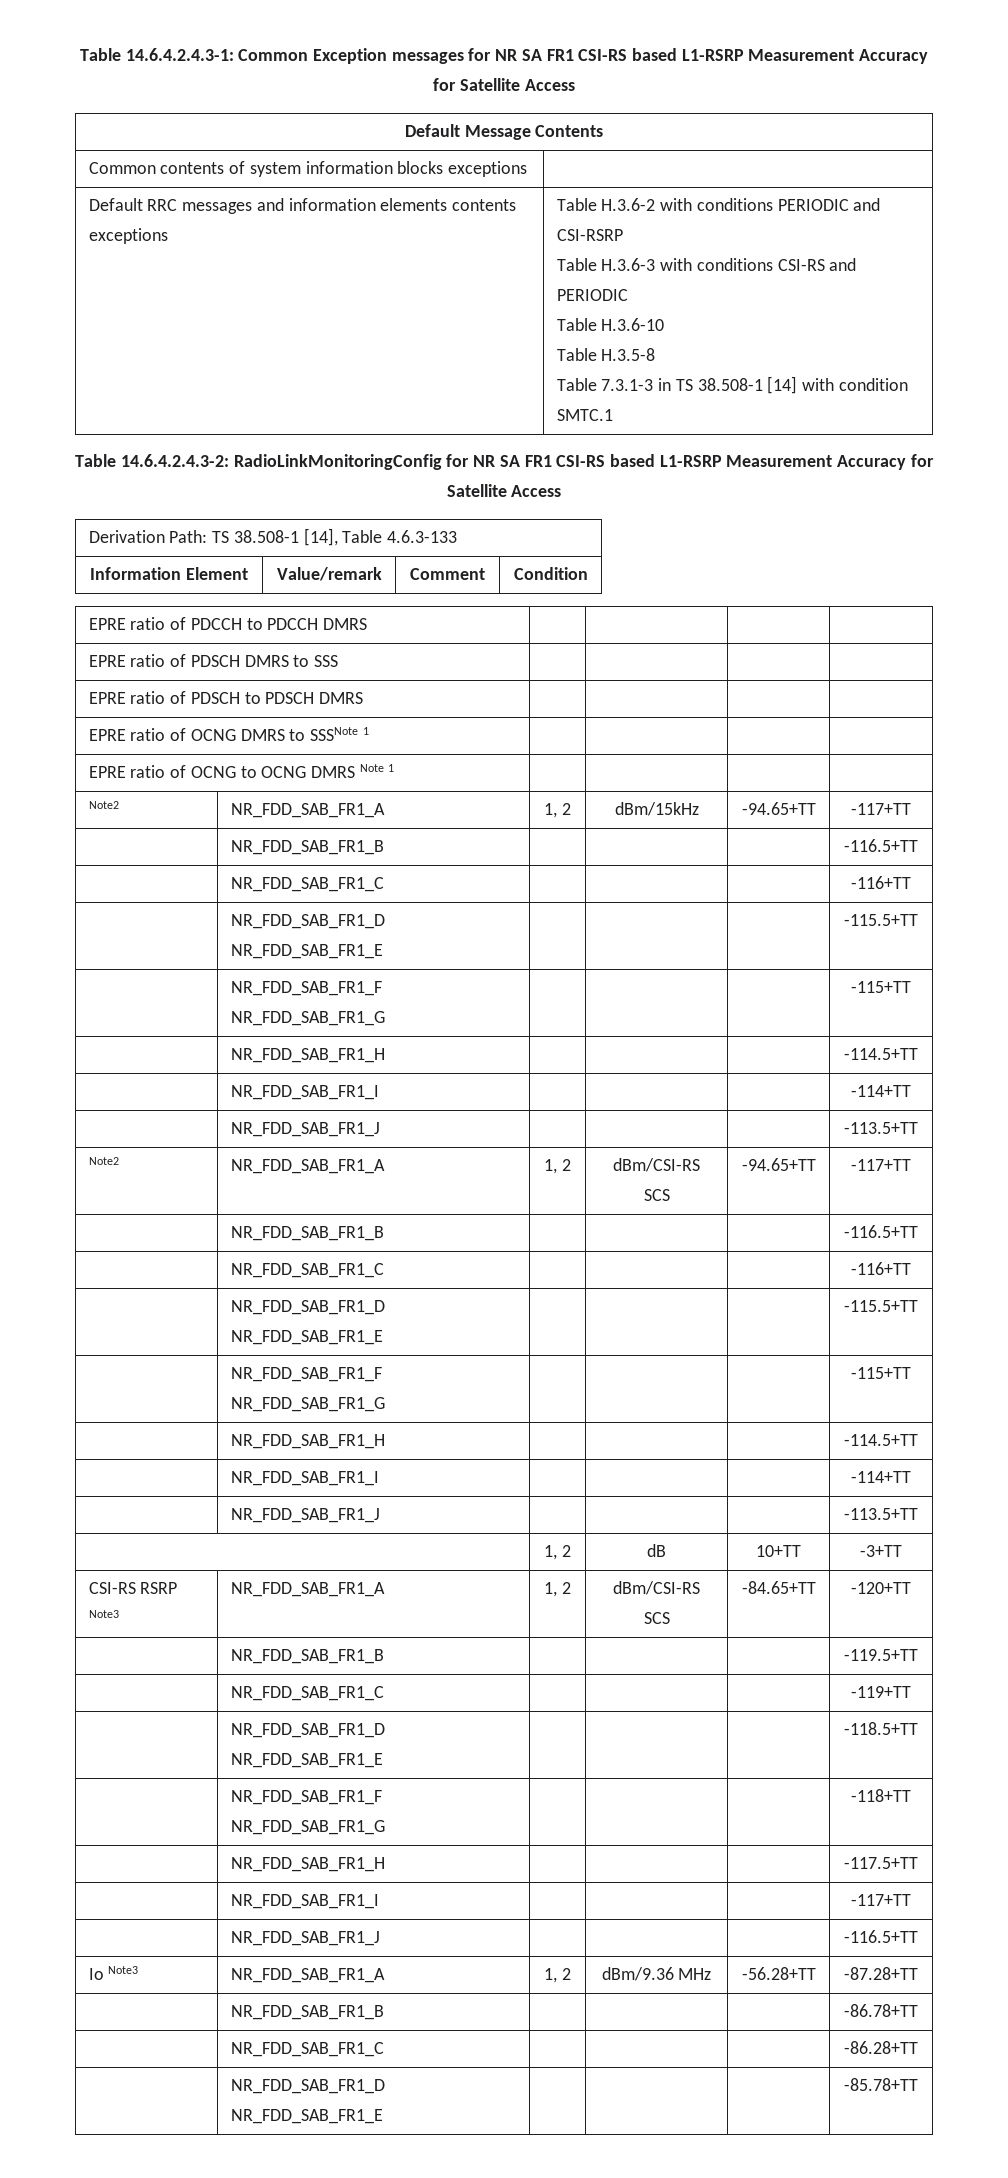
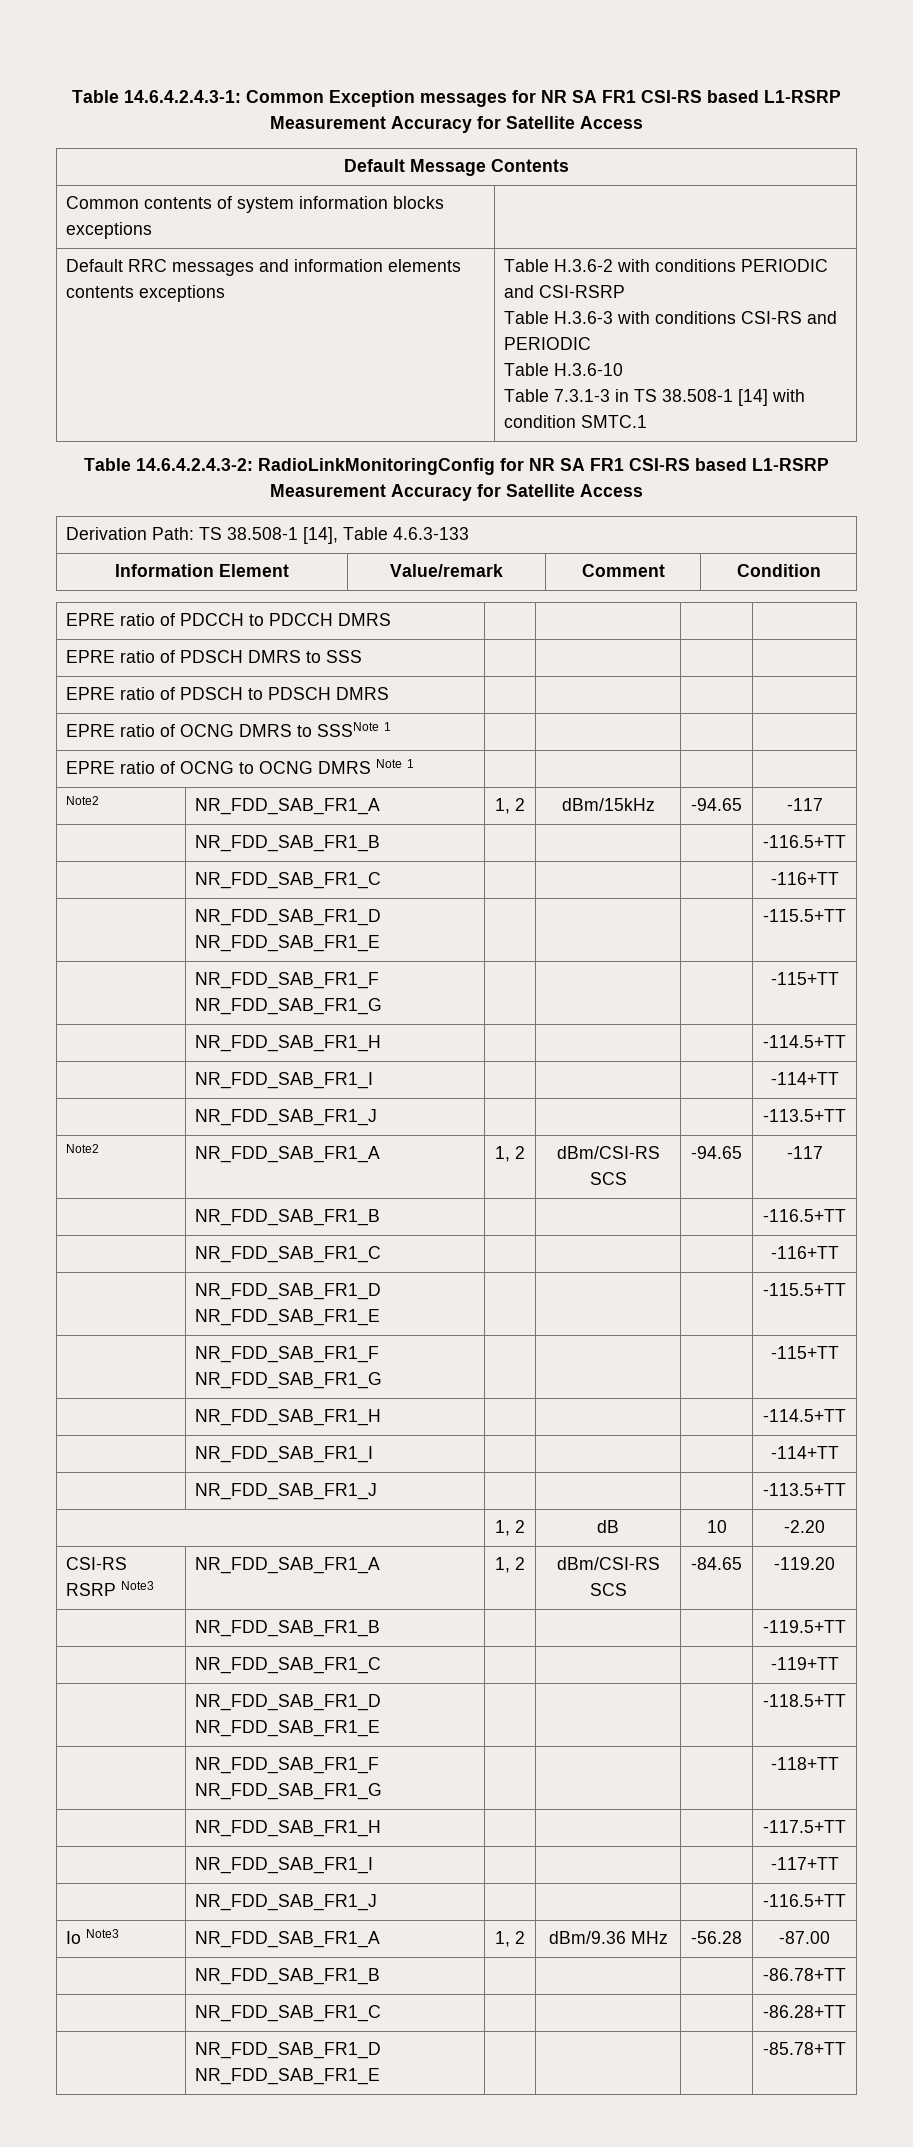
[556,348,656,361] // Table H.3.5-8 -> (623, 369) none
[741,802,816,815] [851,803,911,815] -94.65+TT | -117+TT -> [691,798,742,811] [786,798,823,811] -94.65 | -117
[741,1158,816,1171] [851,1159,911,1171] -94.65+TT | -117+TT -> [691,1146,742,1159] [786,1146,823,1159] -94.65 | -117
[756,1545,801,1557] [860,1545,902,1557] 10+TT | -3+TT -> [706,1520,727,1533] [784,1520,825,1533] 10 | -2.20
[741,1581,816,1594] [851,1582,911,1594] -84.65+TT | -120+TT -> [691,1557,742,1570] [774,1557,835,1570] -84.65 | -119.20
[741,1967,816,1980] [844,1967,918,1980] -56.28+TT | -87.28+TT -> [691,1931,742,1944] [779,1931,830,1944] -56.28 | -87.00

